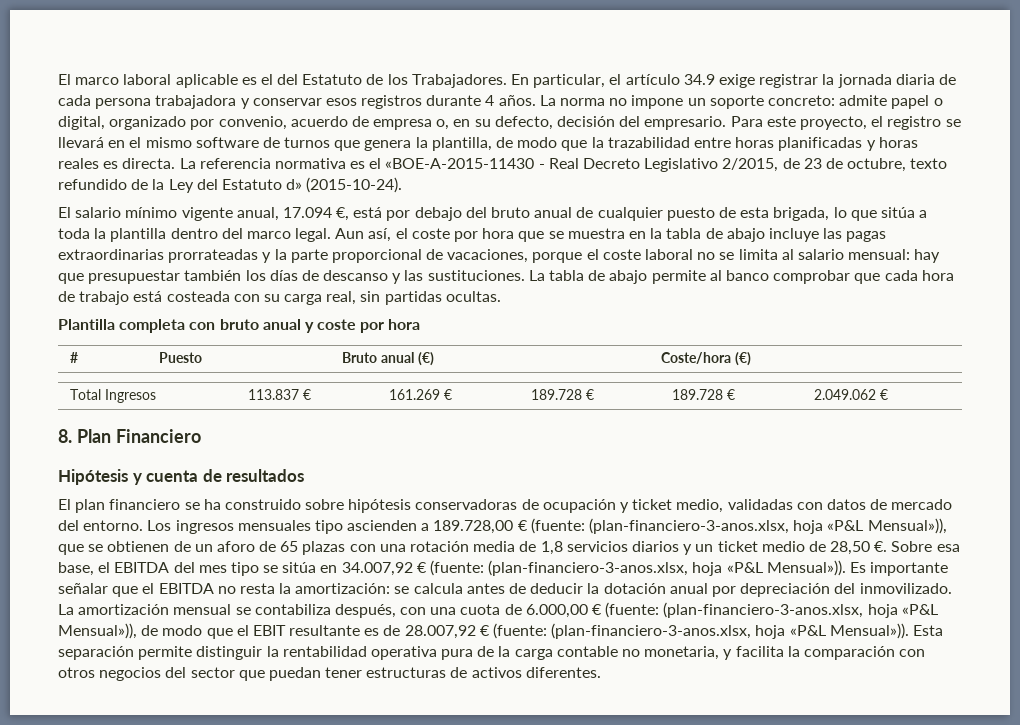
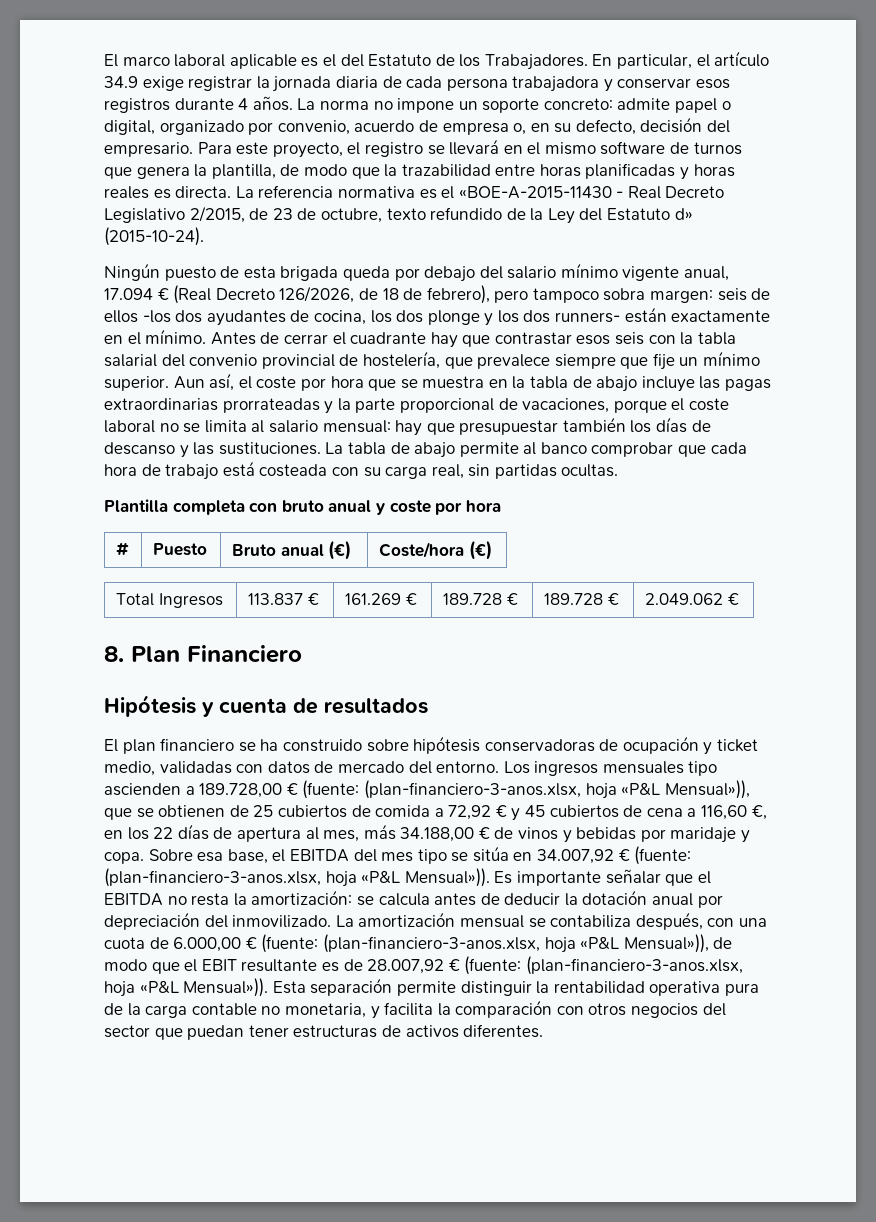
[58,207,71,218] El -> [104,263,503,282] Ningún puesto de esta brigada queda por debajo del
[336,207,928,221] [58,228,332,242] €, está por debajo del bruto anual de cualquier puesto de esta brigada, lo que sitúa a toda la plantilla dentro del marco legal. -> [157,285,771,304] [104,307,771,326] [104,329,736,348] [104,351,761,370] [104,376,169,391] € (Real Decreto 126/2026, de 18 de febrero), pero tampoco sobra margen: seis de ellos -los dos ayudantes de cocina, los dos plonge y los dos runners- están exactamente en el mínimo. Antes de cerrar el cuadrante hay que contrastar esos seis con la tabla salarial del convenio provincial de hostelería, que prevalece siempre que fije un mínimo superior.
[194,541,888,555] un aforo de 65 plazas con una rotación media de 1,8 servicios diarios y un ticket medio de 28,50 €. -> [253,805,767,821] [104,824,751,843] [104,852,144,864] 25 cubiertos de comida a 72,92 € y 45 cubiertos de cena a 116,60 €, en los 22 días de apertura al mes, más 34.188,00 € de vinos y bebidas por maridaje y copa.

